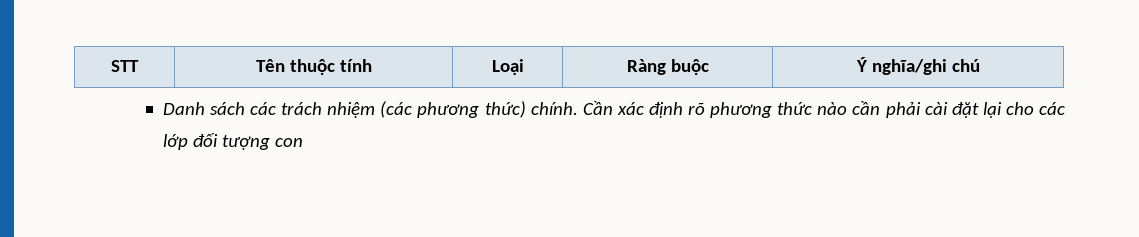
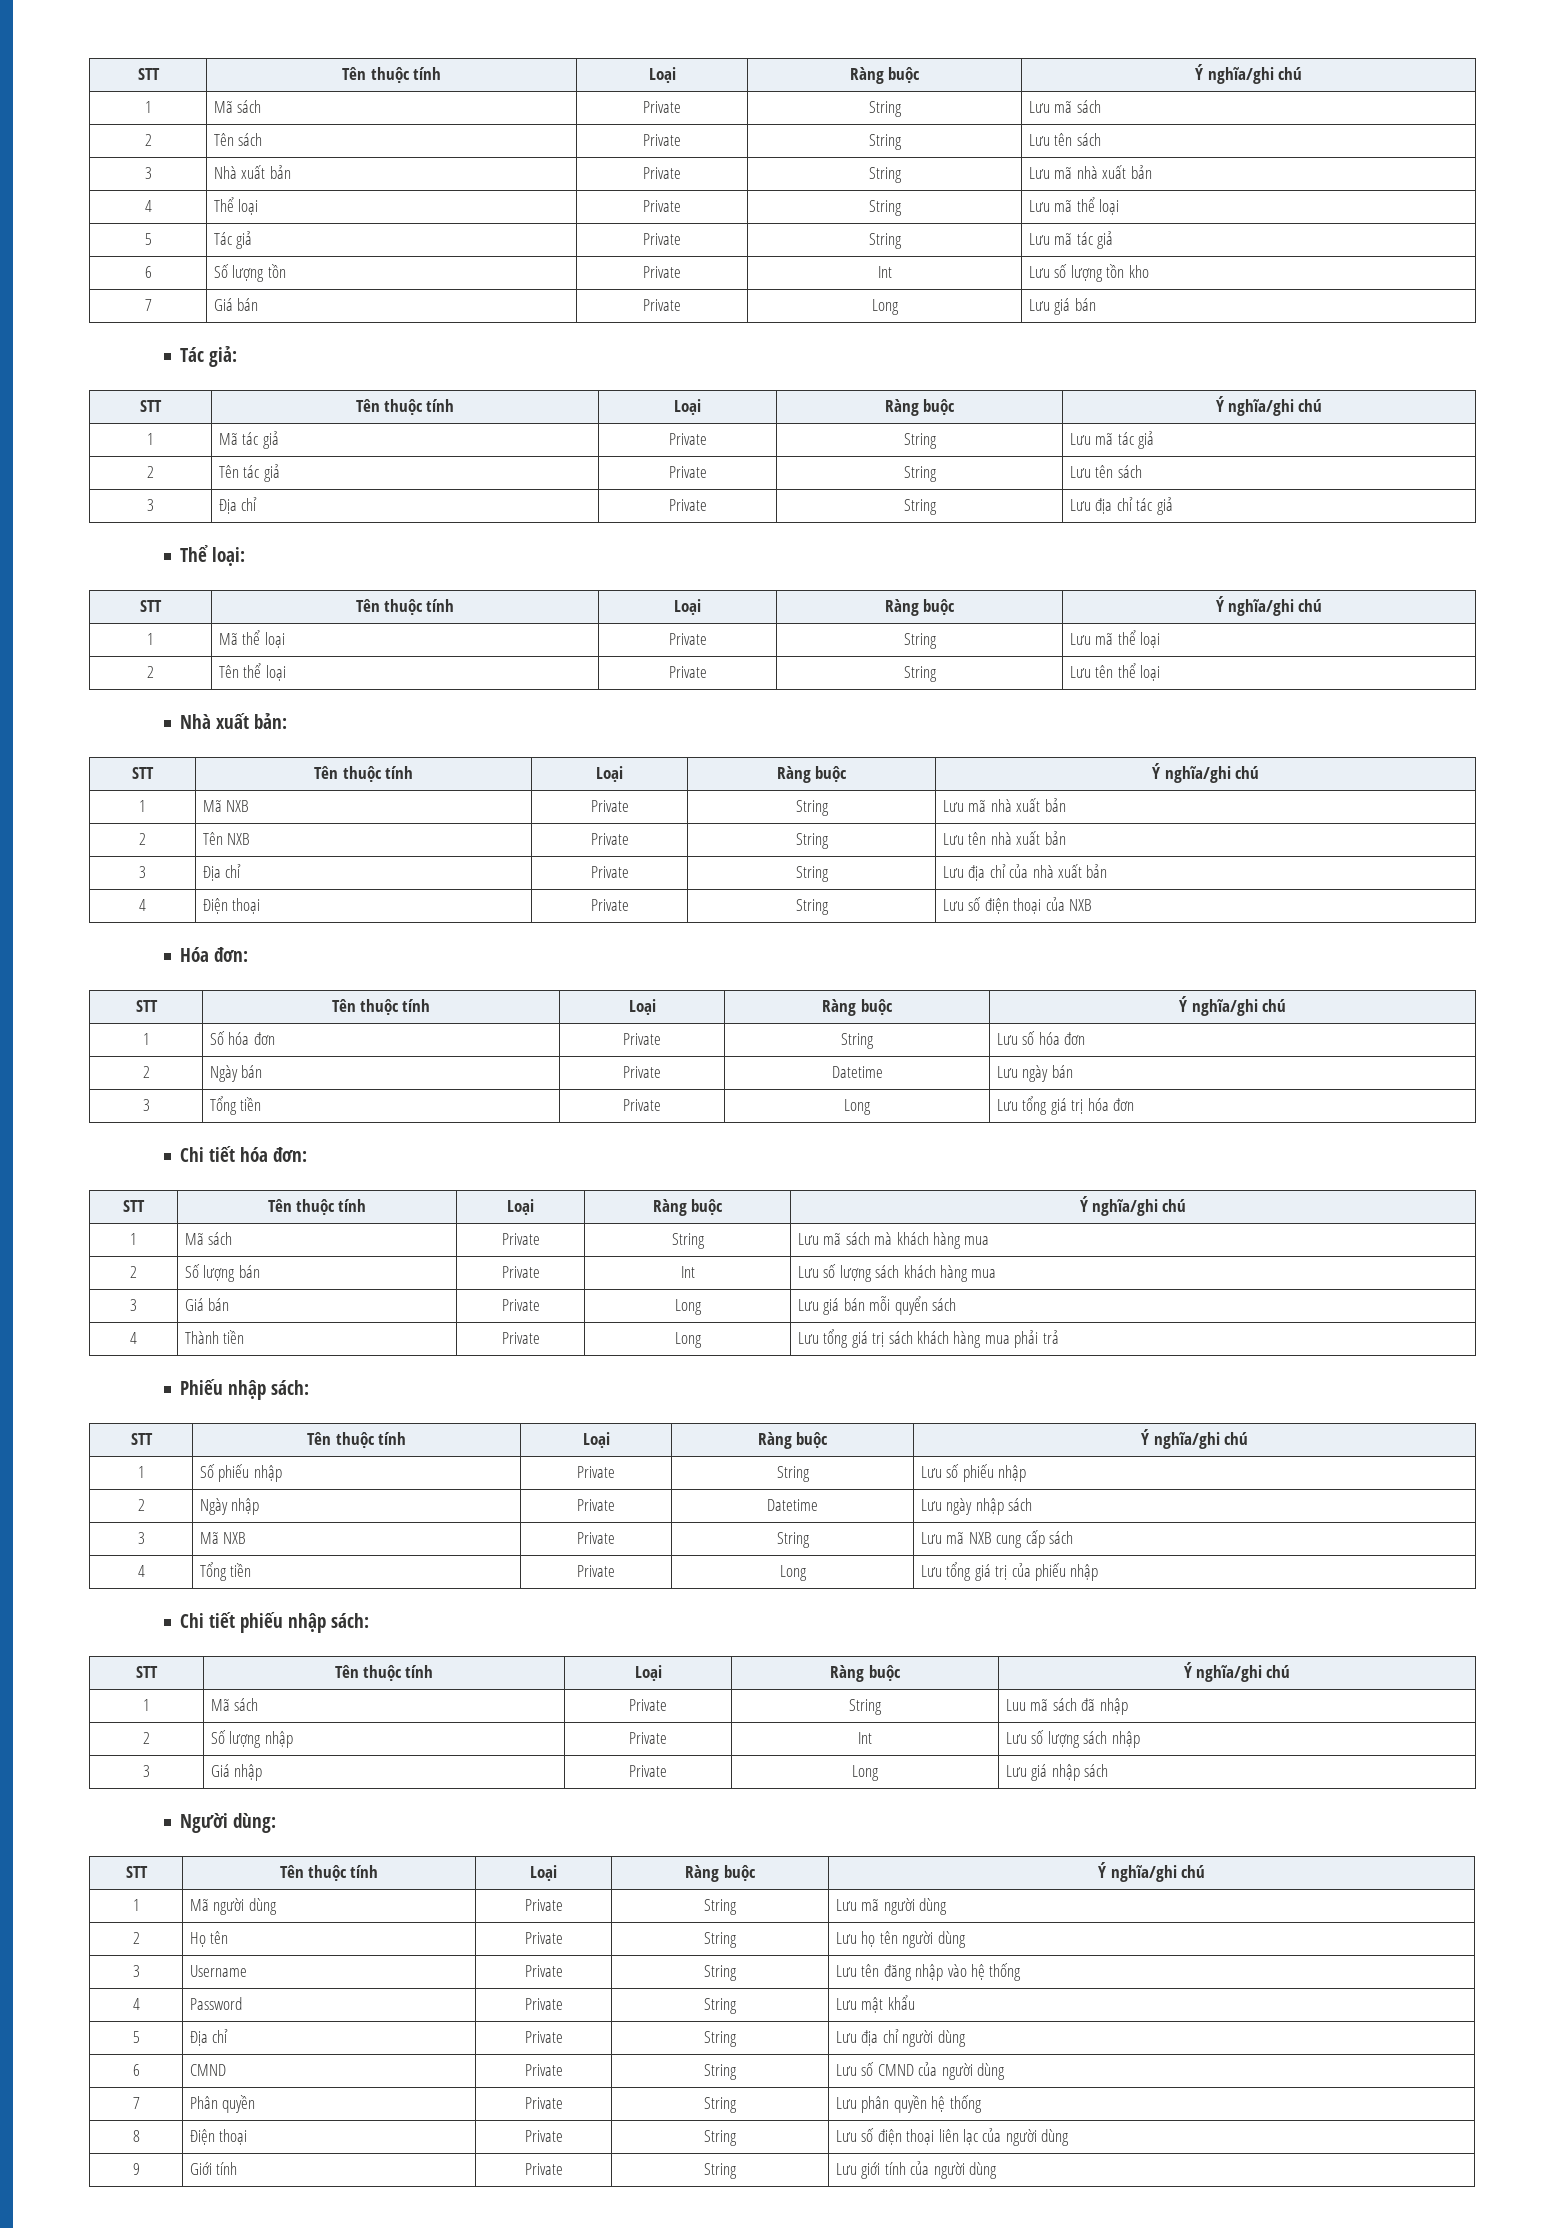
[162,101,1065,118] [162,133,303,150] // Danh sách các trách nhiệm (các phương thức) chính. Cần xác định rõ phương thức nào cần phải cài đặt lại cho các lớp đối tượng con -> [144,101,152,113] [213,100,262,113] [643,101,681,113] [868,101,902,117] [1028,100,1101,113] [144,134,152,146] [213,133,263,146] [643,134,681,146] [868,134,902,150] [1028,133,1101,146] [144,167,152,179] [213,165,291,179] [643,167,681,179] [868,167,902,183] [1028,165,1152,179] [144,200,152,212] [213,197,259,215] [643,200,681,212] [868,200,902,216] [1028,197,1120,215] [144,233,152,245] [213,231,253,249] [643,233,681,245] [868,233,902,249] [1028,231,1114,249] [144,266,152,278] [213,264,286,282] [643,266,681,278] [877,266,892,278] [1028,264,1149,282] [144,299,152,311] [213,298,259,311] [643,299,681,311] [871,299,899,315] [1028,298,1096,315] [180,346,238,367] [140,400,162,412] [355,399,455,415] [674,399,701,415] [884,399,956,416] [1215,396,1323,416] [147,433,154,445] [218,431,279,449] [668,433,707,445] [903,433,937,449] [1069,431,1155,449] [147,466,154,478] [218,464,280,482] [668,466,707,478] [903,466,937,482] [1069,465,1142,478] [147,499,154,511] [218,497,258,514] [668,499,707,511] [903,499,937,515] [1069,497,1173,515] [180,545,246,566] [140,600,162,612] [355,599,455,615] [674,599,701,615] [884,599,956,616] [1215,596,1323,616] [147,633,154,645] [218,630,285,648] [668,633,707,645] [903,633,937,649] [1069,630,1161,648] [147,666,154,678] [218,663,286,681] [668,666,707,678] [903,666,937,682] [1069,663,1161,681] [180,713,288,729] [132,767,154,779] [314,766,413,782] [596,766,623,782] [776,766,848,783] [1152,763,1259,783] [139,800,146,812] [202,799,250,812] [590,800,629,812] [795,800,829,816] [942,798,1066,812] [139,833,146,845] [202,832,251,845] [590,833,629,845] [795,833,829,849] [942,831,1066,845] [139,866,146,878] [202,864,242,881] [590,866,629,878] [795,866,829,882] [942,864,1108,881] [139,899,146,911] [202,898,261,914] [590,899,629,911] [795,899,829,915] [942,897,1092,914] [180,947,249,962] [135,1000,158,1012] [331,999,431,1015] [628,999,656,1015] [822,999,893,1016] [1179,996,1286,1016] [142,1033,150,1045] [209,1031,275,1045] [623,1033,661,1045] [841,1033,874,1049] [996,1031,1086,1045] [142,1066,150,1078] [209,1065,263,1082] [623,1066,661,1078] [831,1066,883,1078] [996,1065,1073,1082] [142,1099,150,1111] [209,1096,262,1115] [623,1099,661,1111] [844,1099,871,1115] [996,1096,1134,1115] [180,1146,308,1162] [123,1200,145,1212] [267,1199,367,1215] [507,1199,534,1215] [652,1199,724,1216] [1079,1196,1187,1216] [130,1233,137,1245] [184,1232,233,1245] [501,1233,540,1245] [671,1233,705,1249] [797,1232,990,1249] [130,1266,137,1278] [184,1264,260,1282] [501,1266,540,1278] [680,1266,695,1278] [797,1264,997,1282] [130,1299,137,1311] [184,1298,230,1311] [501,1299,540,1311] [674,1299,702,1315] [797,1296,956,1315] [130,1332,137,1344] [184,1330,245,1344] [501,1332,540,1344] [674,1332,702,1348] [797,1329,1059,1348] [180,1379,310,1400] [130,1433,153,1445] [307,1432,406,1448] [582,1432,610,1448] [757,1432,829,1449] [1141,1429,1248,1449] [137,1466,145,1478] [199,1464,282,1482] [577,1466,615,1478] [776,1466,810,1482] [920,1464,1027,1482] [137,1499,145,1511] [199,1498,260,1515] [577,1499,615,1511] [767,1499,818,1511] [920,1498,1033,1515] [137,1532,145,1544] [199,1531,247,1544] [577,1532,615,1544] [776,1532,810,1548] [920,1530,1073,1548] [137,1565,145,1577] [199,1562,252,1581] [577,1565,615,1577] [779,1565,807,1581] [920,1562,1099,1581] [180,1612,370,1633] [136,1666,158,1678] [334,1665,434,1681] [634,1665,662,1681] [830,1665,901,1682] [1183,1662,1291,1682] [143,1699,150,1711] [210,1698,259,1711] [629,1699,667,1711] [849,1699,882,1715] [1005,1698,1128,1715] [143,1732,150,1744] [210,1730,293,1748] [629,1732,667,1744] [858,1732,872,1744] [1005,1730,1140,1748] [143,1765,150,1777] [210,1764,263,1781] [629,1765,667,1777] [852,1765,879,1781] [1005,1764,1109,1781] [180,1813,277,1833] [125,1866,148,1878] [279,1865,379,1881] [530,1865,557,1881] [685,1865,756,1882] [1098,1862,1205,1882] [132,1899,140,1911] [189,1898,277,1915] [524,1899,563,1911] [704,1899,737,1915] [835,1898,948,1915] [132,1932,140,1944] [189,1931,229,1947] [524,1932,563,1944] [704,1932,737,1948] [835,1931,966,1948] [132,1965,140,1977] [189,1965,247,1977] [524,1965,563,1977] [704,1965,737,1981] [835,1963,1022,1981] [132,1998,140,2010] [189,1997,242,2010] [524,1998,563,2010] [704,1998,737,2014] [835,1995,915,2013] [132,2031,140,2043] [189,2029,229,2046] [524,2031,563,2043] [704,2031,737,2047] [835,2029,966,2047] [132,2064,140,2076] [189,2064,226,2076] [524,2064,563,2076] [704,2064,737,2080] [835,2062,1005,2080] [132,2097,140,2109] [189,2095,256,2113] [524,2097,563,2109] [704,2097,737,2113] [835,2095,982,2113] [132,2130,140,2142] [189,2129,248,2145] [524,2130,563,2142] [704,2130,737,2146] [835,2128,1070,2146] [132,2163,140,2175] [189,2162,238,2175] [524,2163,563,2175] [704,2163,737,2179] [835,2161,997,2179] // 1 | Mã sách | Private | String | Lưu mã sách // 2 | Tên sách | Private | String | Lưu tên sách // 3 | Nhà xuất bản | Private | String | Lưu mã nhà xuất bản // 4 | Thể loại | Private | String | Lưu mã thể loại // 5 | Tác giả | Private | String | Lưu mã tác giả // 6 | Số lượng tồn | Private | Int | Lưu số lượng tồn kho // 7 | Giá bán | Private | Long | Lưu giá bán // Tác giả: // STT | Tên thuộc tính | Loại | Ràng buộc | Ý nghĩa/ghi chú // 1 | Mã tác giả | Private | String | Lưu mã tác giả // 2 | Tên tác giả | Private | String | Lưu tên sách // 3 | Địa chỉ | Private | String | Lưu địa chỉ tác giả // Thể loại: // STT | Tên thuộc tính | Loại | Ràng buộc | Ý nghĩa/ghi chú // 1 | Mã thể loại | Private | String | Lưu mã thể loại // 2 | Tên thể loại | Private | String | Lưu tên thể loại // Nhà xuất bản: // STT | Tên thuộc tính | Loại | Ràng buộc | Ý nghĩa/ghi chú // 1 | Mã NXB | Private | String | Lưu mã nhà xuất bản // 2 | Tên NXB | Private | String | Lưu tên nhà xuất bản // 3 | Địa chỉ | Private | String | Lưu địa chỉ của nhà xuất bản // 4 | Điện thoại | Private | String | Lưu số điện thoại của NXB // Hóa đơn: // STT | Tên thuộc tính | Loại | Ràng buộc | Ý nghĩa/ghi chú // 1 | Số hóa đơn | Private | String | Lưu số hóa đơn // 2 | Ngày bán | Private | Datetime | Lưu ngày bán // 3 | Tổng tiền | Private | Long | Lưu tổng giá trị hóa đơn // Chi tiết hóa đơn: // STT | Tên thuộc tính | Loại | Ràng buộc | Ý nghĩa/ghi chú // 1 | Mã sách | Private | String | Lưu mã sách mà khách hàng mua // 2 | Số lượng bán | Private | Int | Lưu số lượng sách khách hàng mua // 3 | Giá bán | Private | Long | Lưu giá bán mỗi quyển sách // 4 | Thành tiền | Private | Long | Lưu tổng giá trị sách khách hàng mua phải trả // Phiếu nhập sách: // STT | Tên thuộc tính | Loại | Ràng buộc | Ý nghĩa/ghi chú // 1 | Số phiếu nhập | Private | String | Lưu số phiếu nhập // 2 | Ngày nhập | Private | Datetime | Lưu ngày nhập sách // 3 | Mã NXB | Private | String | Lưu mã NXB cung cấp sách // 4 | Tổng tiền | Private | Long | Lưu tổng giá trị của phiếu nhập // Chi tiết phiếu nhập sách: // STT | Tên thuộc tính | Loại | Ràng buộc | Ý nghĩa/ghi chú // 1 | Mã sách | Private | String | Luu mã sách đã nhập // 2 | Số lượng nhập | Private | Int | Lưu số lượng sách nhập // 3 | Giá nhập | Private | Long | Lưu giá nhập sách // Người dùng: // STT | Tên thuộc tính | Loại | Ràng buộc | Ý nghĩa/ghi chú // 1 | Mã người dùng | Private | String | Lưu mã người dùng // 2 | Họ tên | Private | String | Lưu họ tên người dùng // 3 | Username | Private | String | Lưu tên đăng nhập vào hệ thống // 4 | Password | Private | String | Lưu mật khẩu // 5 | Địa chỉ | Private | String | Lưu địa chỉ người dùng // 6 | CMND | Private | String | Lưu số CMND của người dùng // 7 | Phân quyền | Private | String | Lưu phân quyền hệ thống // 8 | Điện thoại | Private | String | Lưu số điện thoại liên lạc của người dùng // 9 | Giới tính | Private | String | Lưu giới tính của người dùng

